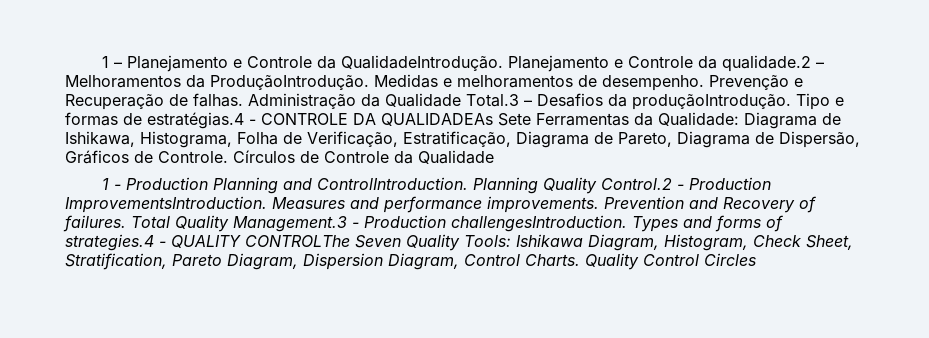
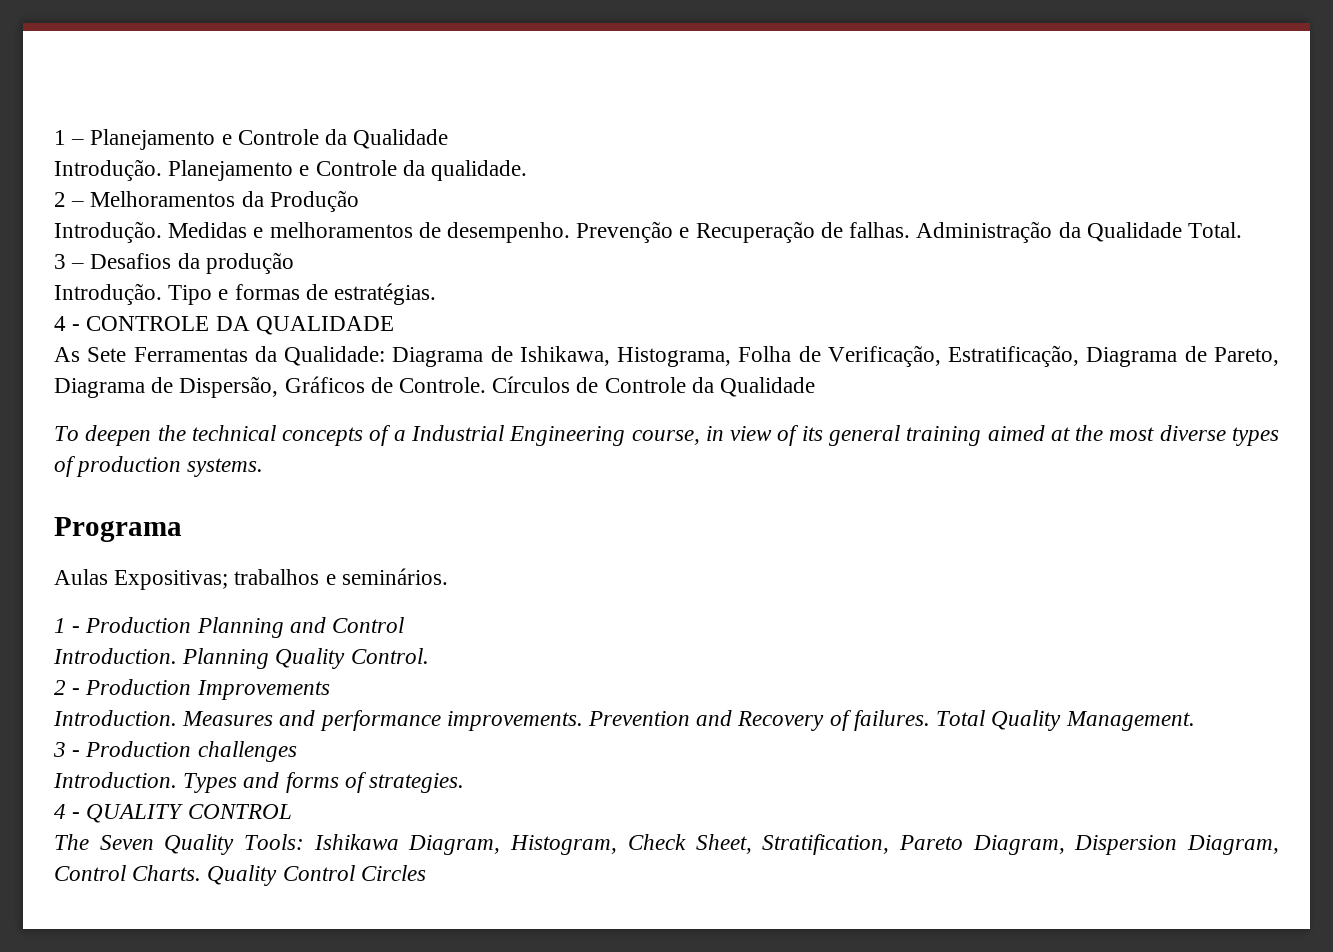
[340,55,811,72] QualidadeIntrodução. Planejamento e Controle da qualidade.2 -> [353,129,449,149] [54,159,528,181] [54,192,66,207] Qualidade // Introdução. Planejamento e Controle da qualidade. // 2
[210,75,369,90] ProduçãoIntrodução. -> [269,190,359,212] [54,221,162,243] Produção // Introdução.
[466,94,519,107] Total.3 -> [1187,222,1242,238] [54,254,66,269] Total. // 3
[632,94,791,110] produçãoIntrodução. -> [205,252,294,274] [54,283,162,305] produção // Introdução.
[147,112,244,129] estratégias.4 -> [334,283,437,305] [54,316,66,331] estratégias. // 4
[381,113,493,126] QUALIDADEAs -> [255,316,394,335] [54,347,80,362] QUALIDADE // As
(494, 157) none -> [54,425,1280,446] [54,456,264,477] [54,517,182,542] [54,568,448,590] // To deepen the technical concepts of a Industrial Engineering course, in view of its general training aimed at the most diverse types of production systems. // Programa // Aulas Expositivas; trabalhos e seminários.
[316,177,771,194] [65,196,267,213] ControlIntroduction. Planning Quality Control.2 - Production ImprovementsIntroduction. -> [332,617,405,633] [53,648,429,669] [54,679,330,700] [53,710,177,726] Control // Introduction. Planning Quality Control. // 2 - Production Improvements // Introduction.
[233,215,783,232] [65,234,350,251] Management.3 - Production challengesIntroduction. Types and forms of strategies.4 - QUALITY CONTROLThe -> [1065,711,1195,731] [53,741,297,762] [53,772,465,793] [54,804,292,823] [54,834,89,850] Management. // 3 - Production challenges // Introduction. Types and forms of strategies. // 4 - QUALITY CONTROL // The

